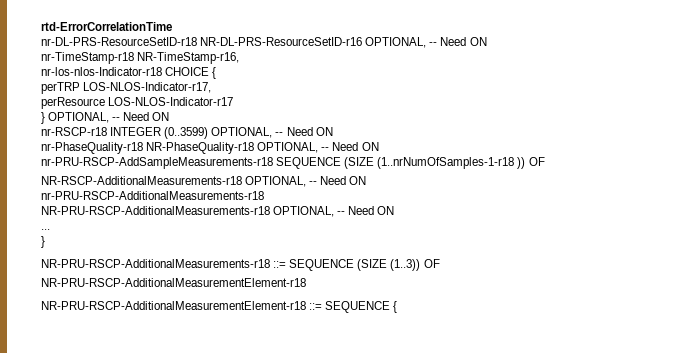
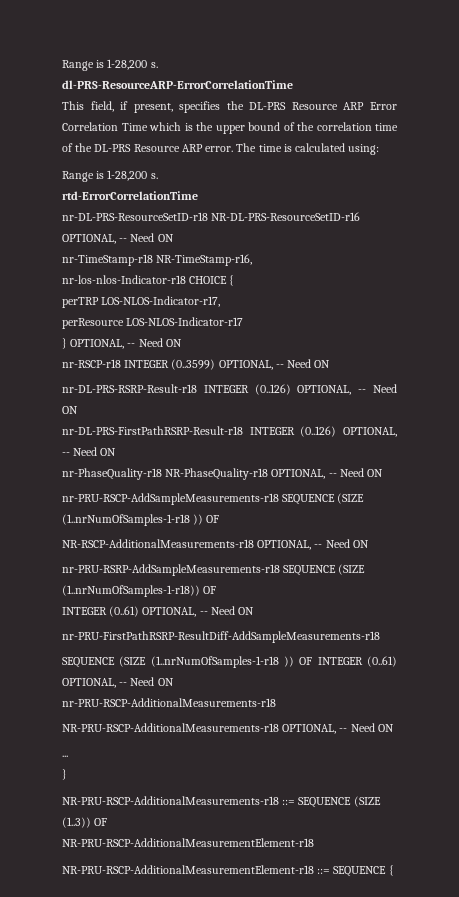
(41, 26) none -> [62,59,158,71] [62,80,293,89] [62,101,397,113] [62,122,398,134] [62,143,380,155] [62,170,158,182] Range is 1-28,200 s. // dl-PRS-ResourceARP-ErrorCorrelationTime // This field, if present, specifies the DL-PRS Resource ARP Error Correlation Time which is the upper bound of the correlation time of the DL-PRS Resource ARP error. The time is calculated using: // Range is 1-28,200 s. //
(333, 131) none -> [62,384,398,395] [62,406,78,414] [62,426,397,437] [62,447,117,456] // nr-DL-PRS-RSRP-Result-r18 INTEGER (0..126) OPTIONAL, -- Need ON // nr-DL-PRS-FirstPathRSRP-Result-r18 INTEGER (0..126) OPTIONAL, -- Need ON
(367, 180) none -> [62,564,366,576] [62,585,217,597] [62,606,255,617] [62,631,380,643] [62,656,398,668] [62,677,174,688] // nr-PRU-RSRP-AddSampleMeasurements-r18 SEQUENCE (SIZE (1..nrNumOfSamples-1-r18)) OF // INTEGER (0..61) OPTIONAL, -- Need ON // nr-PRU-FirstPathRSRP-ResultDiff-AddSampleMeasurements-r18 // SEQUENCE (SIZE (1..nrNumOfSamples-1-r18 )) OF INTEGER (0..61) OPTIONAL, -- Need ON

